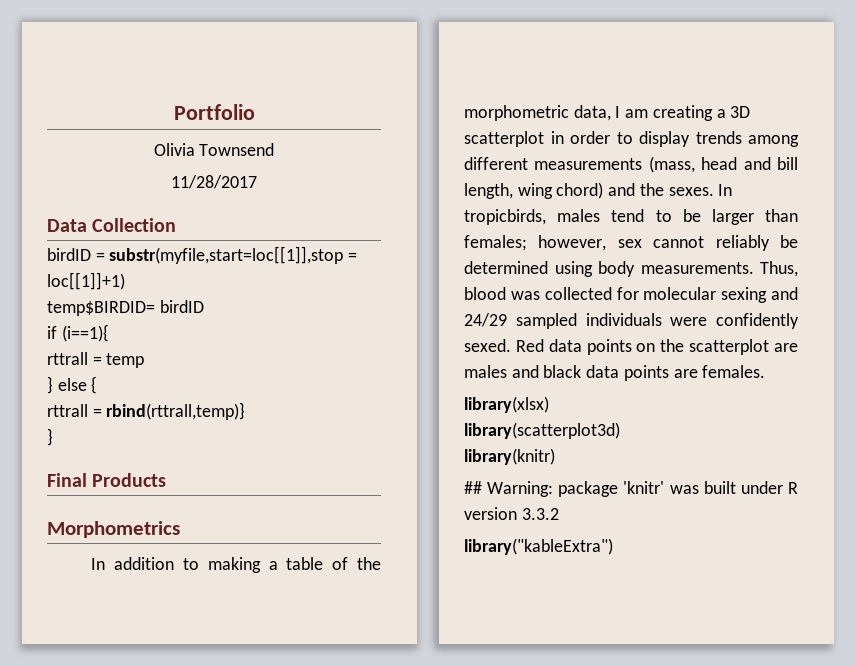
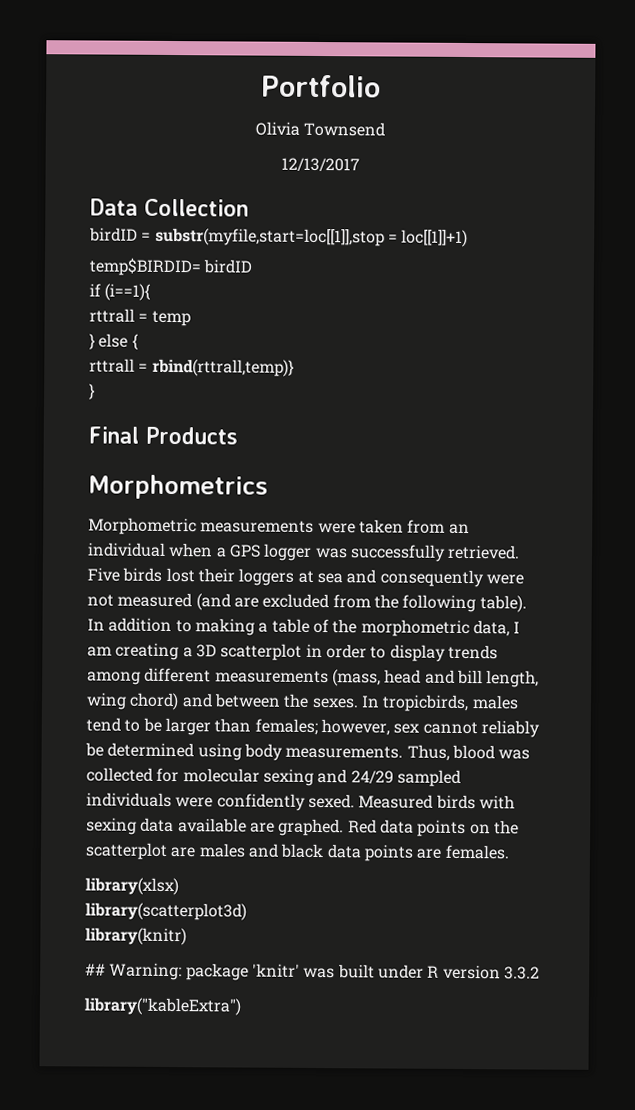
[171,175,257,189] 11/28/2017 -> [280,157,360,172] 12/13/2017
(180, 529) none -> [88,517,470,536] [87,542,521,562] [87,567,524,588] [87,592,527,613] Morphometric measurements were taken from an individual when a GPS logger was successfully retrieved. Five birds lost their loggers at sea and consequently were not measured (and are excluded from the following table).
(636, 189) none -> [213,693,281,708] between
(511, 345) none -> [358,794,515,810] [86,817,345,837] Measured birds with sexing data available are graphed.

